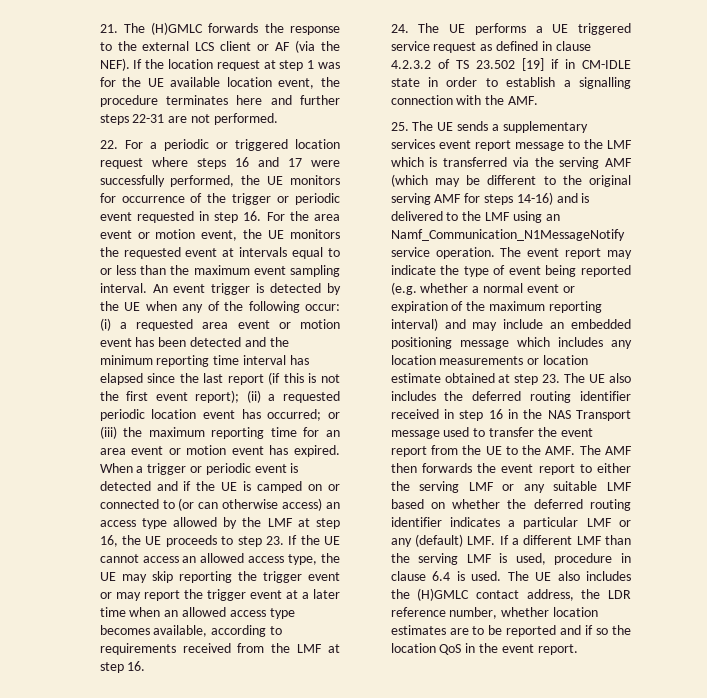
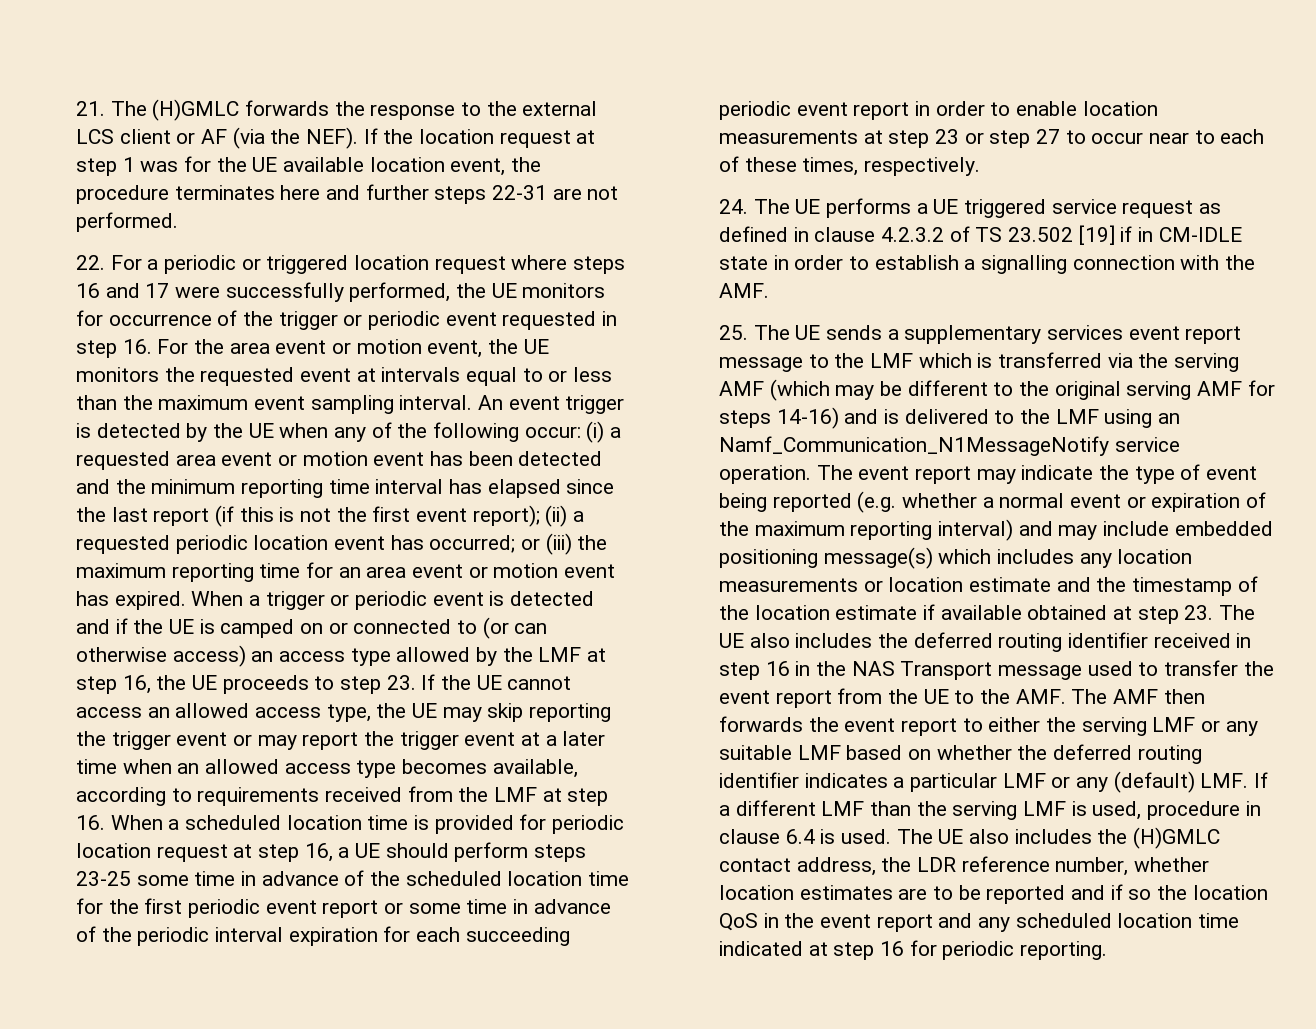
(146, 666) none -> [110,814,625,834] [76,842,587,862] [76,870,630,886] [76,898,611,918] [76,926,570,946] [719,101,1158,120] [719,129,1265,148] [719,156,981,176] When a scheduled location time is provided for periodic location request at step 16, a UE should perform steps 23-25 some time in advance of the scheduled location time for the first periodic event report or some time in advance of the periodic interval expiration for each succeeding periodic event report in order to enable location measurements at step 23 or step 27 to occur near to each of these times, respectively.
[550,322,565,329] an -> (1170, 528) none
[459,340,509,349] message -> [823,547,933,569] message(s)
(441, 378) none -> [1056,576,1258,596] [719,604,1022,620] and the timestamp of the location estimate if available
[537,644,578,655] report. -> [876,913,1240,932] [719,940,1108,960] report and any scheduled location time indicated at step 16 for periodic reporting.

